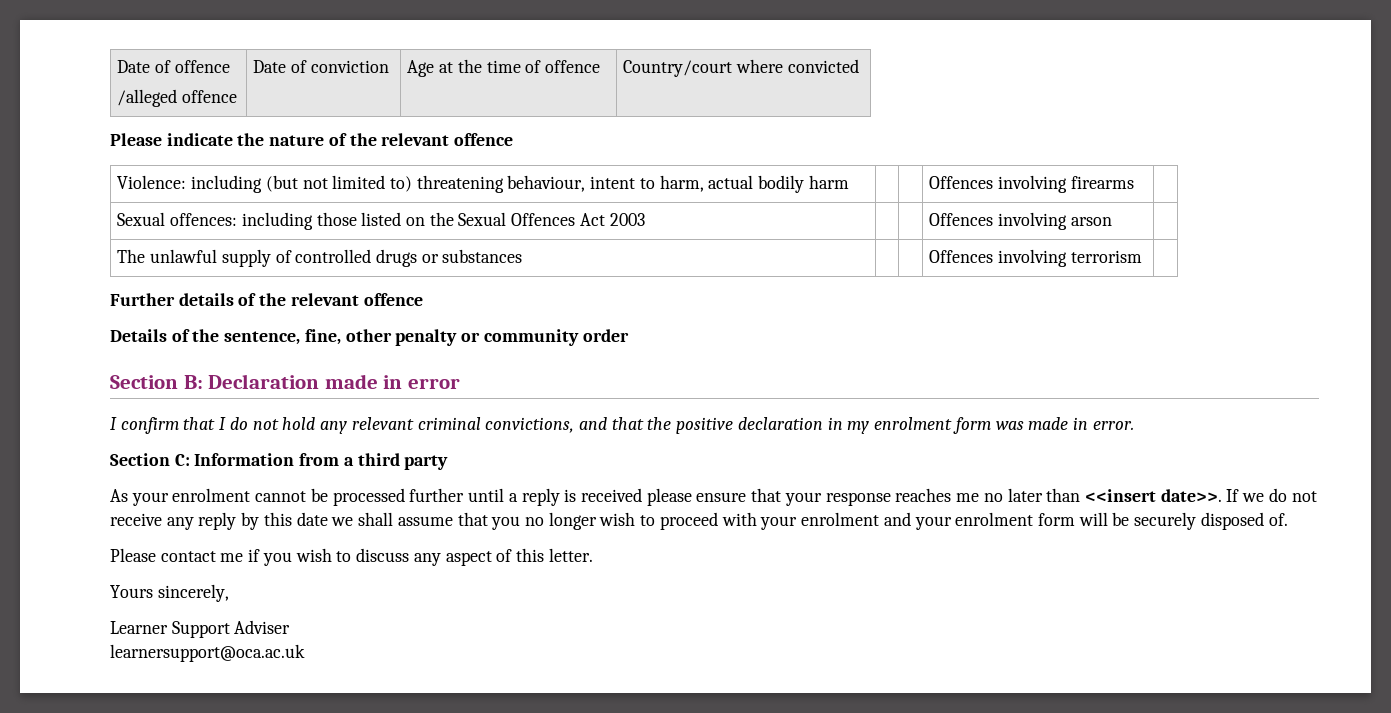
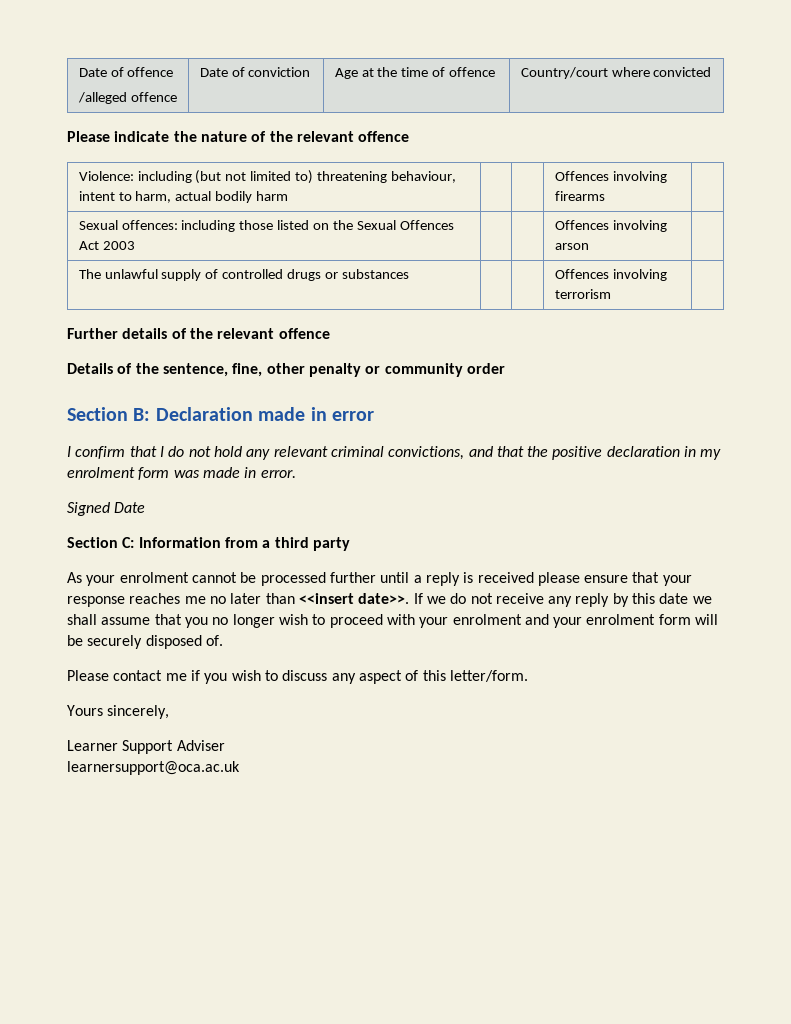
(1134, 425) none -> [67,502,146,516] // Signed Date
[548,548,593,562] letter. -> [449,670,528,682] letter/form.

